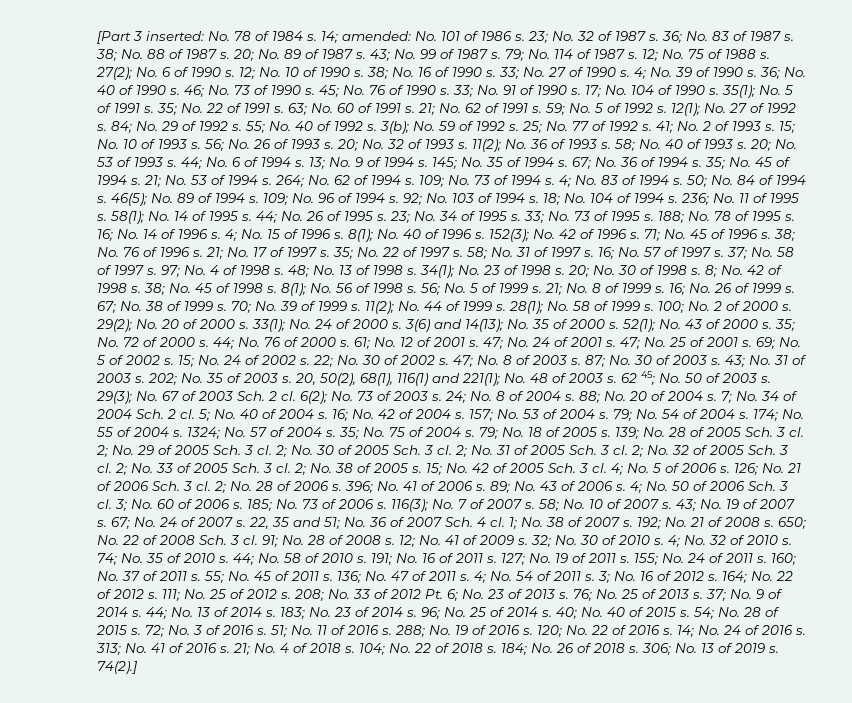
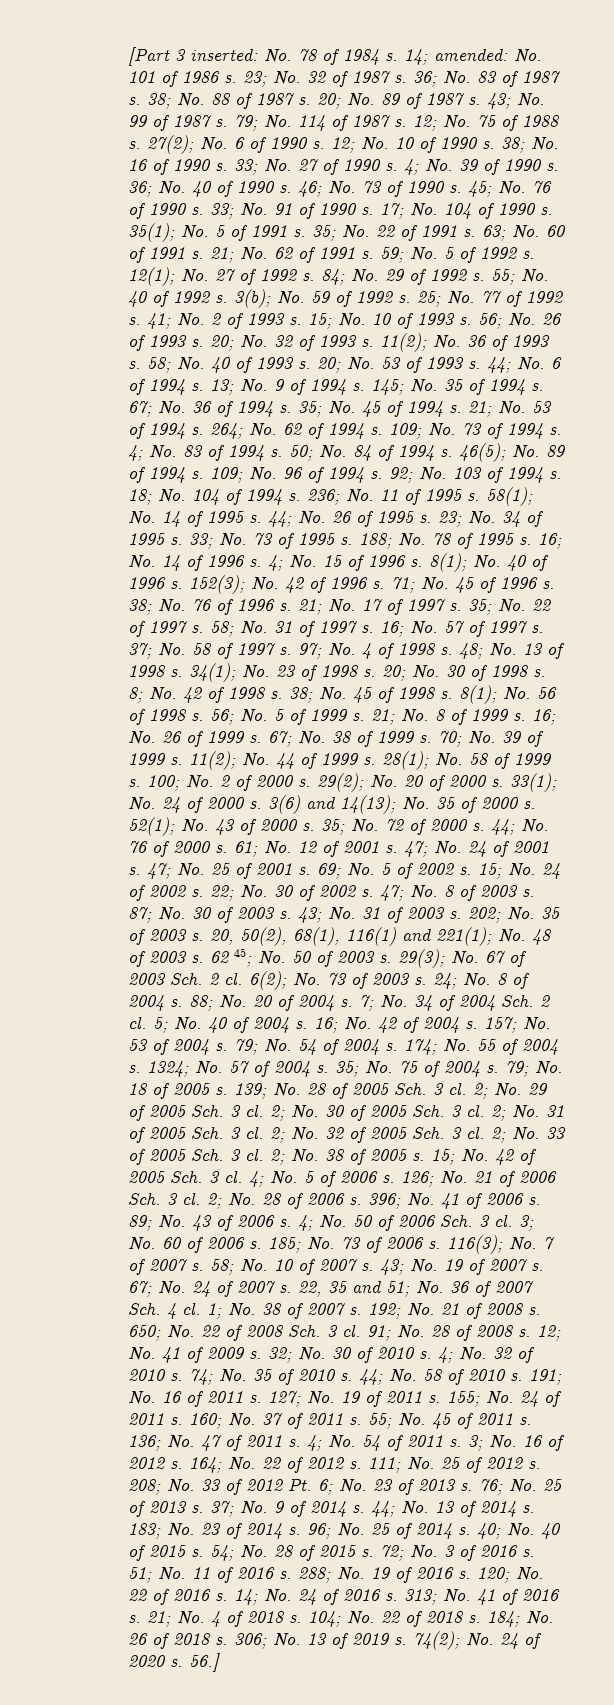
[97,661,139,674] 74(2).] -> [412,1631,542,1650] [127,1653,220,1672] 74(2); No. 24 of 2020 s. 56.]

